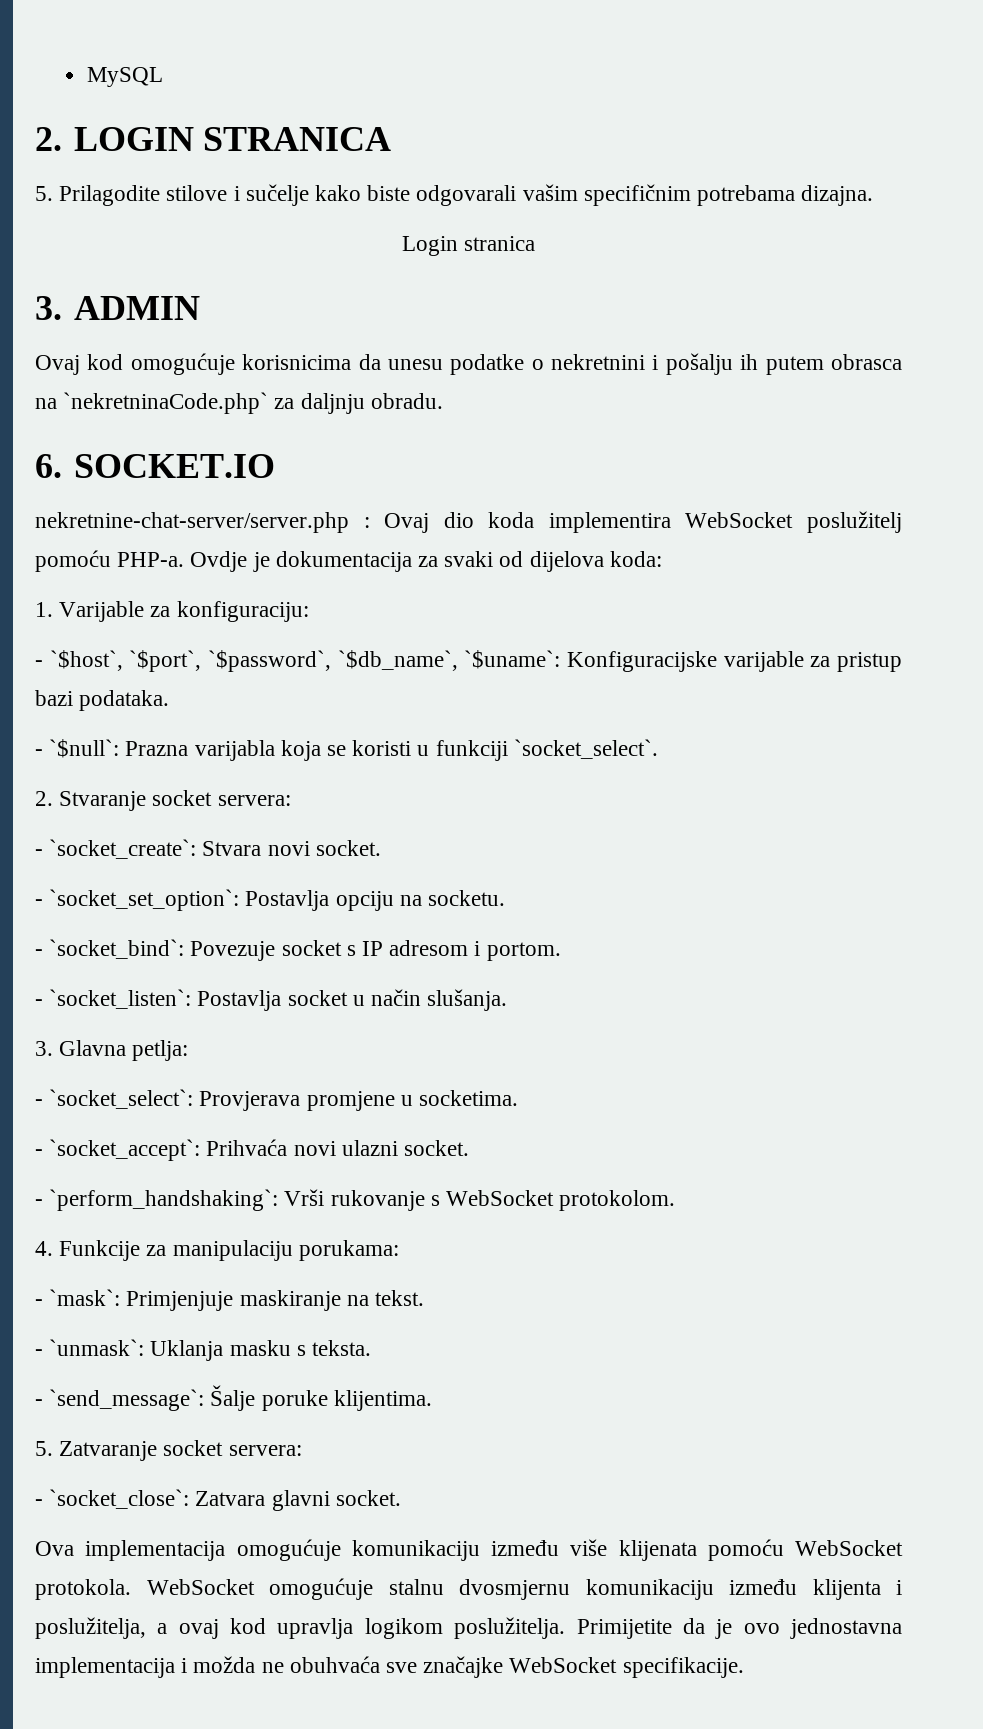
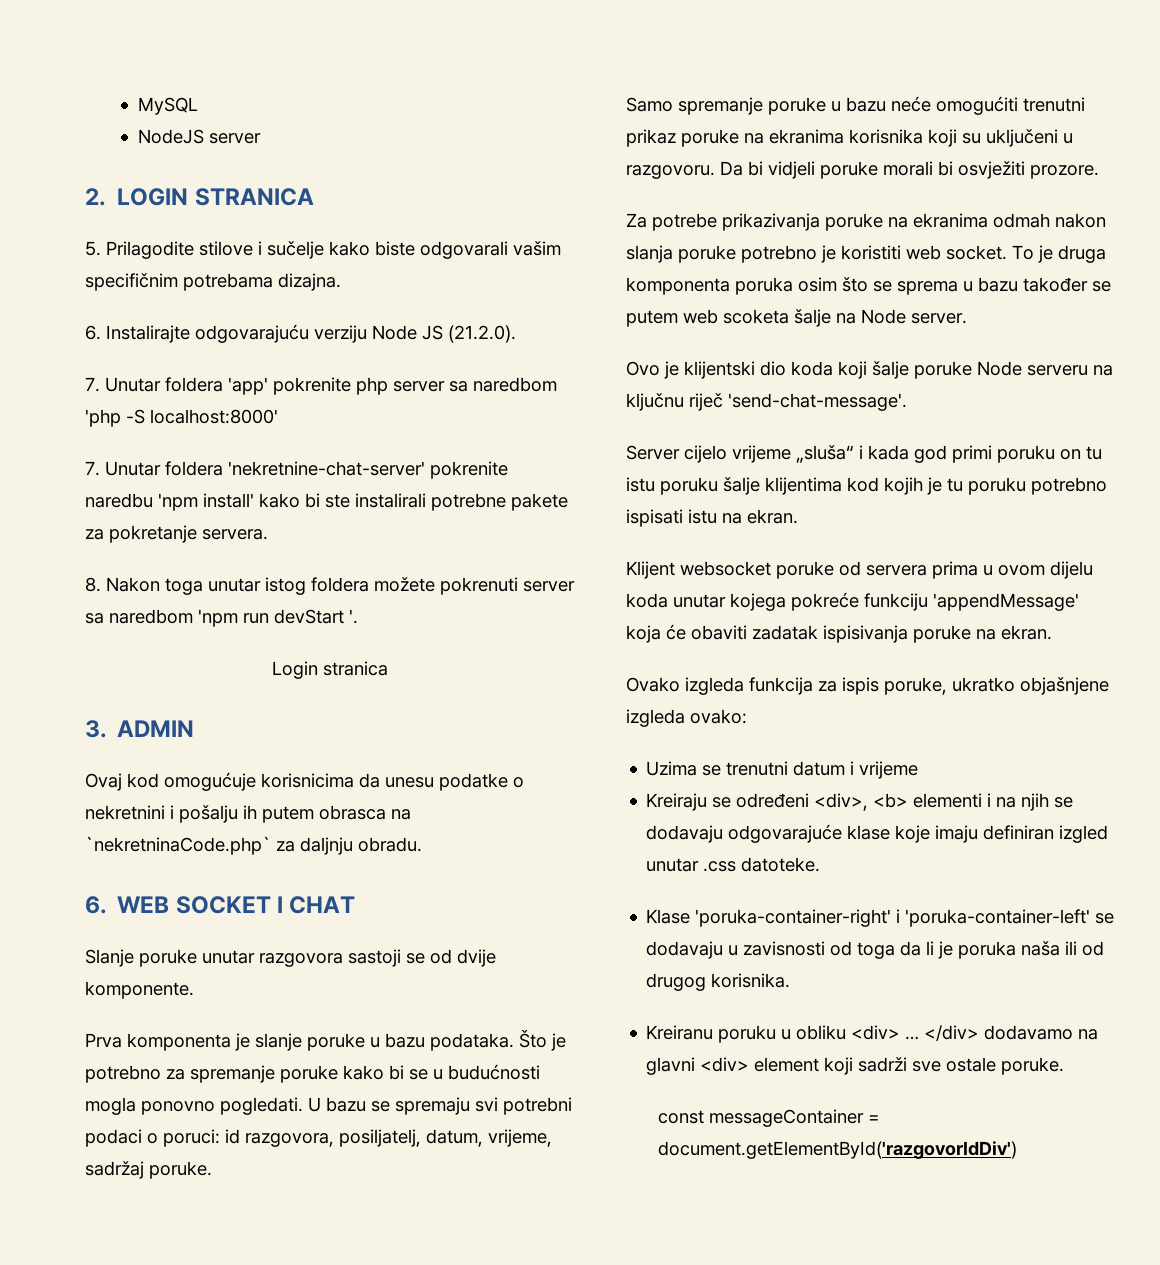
(164, 77) none -> [137,129,261,144] // NodeJS server
(874, 195) none -> [85,324,516,343] [85,377,557,395] [85,409,278,427] [85,461,508,479] [85,493,568,511] [85,525,268,543] [85,577,575,595] [85,609,358,627] // 6. Instalirajte odgovarajuću verziju Node JS (21.2.0). // 7. Unutar foldera 'app' pokrenite php server sa naredbom 'php -S localhost:8000' // 7. Unutar foldera 'nekretnine-chat-server' pokrenite naredbu 'npm install' kako bi ste instalirali potrebne pakete za pokretanje servera. // 8. Nakon toga unutar istog foldera možete pokrenuti server sa naredbom 'npm run devStart '.
[73,454,275,478] [35,511,902,533] [35,550,662,572] [35,601,309,622] [35,650,902,672] [35,690,170,711] [35,739,658,761] [35,790,291,811] [35,839,381,859] [35,889,506,911] [35,939,561,961] [35,989,508,1011] [35,1040,189,1061] [35,1089,519,1111] [35,1139,470,1161] [35,1189,676,1211] [35,1240,399,1261] [35,1289,425,1311] [35,1339,372,1361] [35,1385,432,1411] [35,1440,302,1461] [35,1489,401,1511] [35,1539,903,1561] [35,1578,902,1600] [35,1617,903,1639] [35,1656,744,1678] SOCKET.IO // nekretnine-chat-server/server.php : Ovaj dio koda implementira WebSocket poslužitelj pomoću PHP-a. Ovdje je dokumentacija za svaki od dijelova koda: // 1. Varijable za konfiguraciju: // - `$host`, `$port`, `$password`, `$db_name`, `$uname`: Konfiguracijske varijable za pristup bazi podataka. // - `$null`: Prazna varijabla koja se koristi u funkciji `socket_select`. // 2. Stvaranje socket servera: // - `socket_create`: Stvara novi socket. // - `socket_set_option`: Postavlja opciju na socketu. // - `socket_bind`: Povezuje socket s IP adresom i portom. // - `socket_listen`: Postavlja socket u način slušanja. // 3. Glavna petlja: // - `socket_select`: Provjerava promjene u socketima. // - `socket_accept`: Prihvaća novi ulazni socket. // - `perform_handshaking`: Vrši rukovanje s WebSocket protokolom. // 4. Funkcije za manipulaciju porukama: // - `mask`: Primjenjuje maskiranje na tekst. // - `unmask`: Uklanja masku s teksta. // - `send_message`: Šalje poruke klijentima. // 5. Zatvaranje socket servera: // - `socket_close`: Zatvara glavni socket. // Ova implementacija omogućuje komunikaciju između više klijenata pomoću WebSocket protokola. WebSocket omogućuje stalnu dvosmjernu komunikaciju između klijenta i poslužitelja, a ovaj kod upravlja logikom poslužitelja. Primijetite da je ovo jednostavna implementacija i možda ne obuhvaća sve značajke WebSocket specifikacije. -> [117,896,356,914] [85,949,496,967] [85,981,194,999] [85,1029,566,1051] [85,1064,540,1083] [85,1097,572,1115] [85,1129,552,1147] [85,1161,212,1179] [626,96,1085,115] [626,129,1073,147] [626,161,1099,179] [626,213,1106,231] [626,245,1106,263] [626,277,1111,295] [626,309,967,327] [626,361,1113,379] [626,393,907,411] [626,445,1102,463] [626,477,1107,495] [626,509,798,527] [626,561,1093,579] [626,592,1079,611] [626,624,1052,643] [626,677,1109,695] [626,709,747,727] [646,761,919,779] [646,793,1074,811] [646,824,1109,843] [646,857,821,872] [646,909,1115,927] [646,941,1105,959] [646,973,791,991] [646,1025,1099,1043] [646,1057,1065,1075] [658,1109,881,1127] [658,1141,1018,1159] WEB SOCKET I CHAT // Slanje poruke unutar razgovora sastoji se od dvije komponente. // Prva komponenta je slanje poruke u bazu podataka. Što je potrebno za spremanje poruke kako bi se u budućnosti mogla ponovno pogledati. U bazu se spremaju svi potrebni podaci o poruci: id razgovora, posiljatelj, datum, vrijeme, sadržaj poruke. // Samo spremanje poruke u bazu neće omogućiti trenutni prikaz poruke na ekranima korisnika koji su uključeni u razgovoru. Da bi vidjeli poruke morali bi osvježiti prozore. // Za potrebe prikazivanja poruke na ekranima odmah nakon slanja poruke potrebno je koristiti web socket. To je druga komponenta poruka osim što se sprema u bazu također se putem web scoketa šalje na Node server. // Ovo je klijentski dio koda koji šalje poruke Node serveru na ključnu riječ 'send-chat-message'. // Server cijelo vrijeme „sluša“ i kada god primi poruku on tu istu poruku šalje klijentima kod kojih je tu poruku potrebno ispisati istu na ekran. // Klijent websocket poruke od servera prima u ovom dijelu koda unutar kojega pokreće funkciju 'appendMessage' koja će obaviti zadatak ispisivanja poruke na ekran. // Ovako izgleda funkcija za ispis poruke, ukratko objašnjene izgleda ovako: // Uzima se trenutni datum i vrijeme // Kreiraju se određeni <div>, <b> elementi i na njih se dodavaju odgovarajuće klase koje imaju definiran izgled unutar .css datoteke. // Klase 'poruka-container-right' i 'poruka-container-left' se dodavaju u zavisnosti od toga da li je poruka naša ili od drugog korisnika. // Kreiranu poruku u obliku <div> … </div> dodavamo na glavni <div> element koji sadrži sve ostale poruke. // const messageContainer = document.getElementById('razgovorIdDiv')

